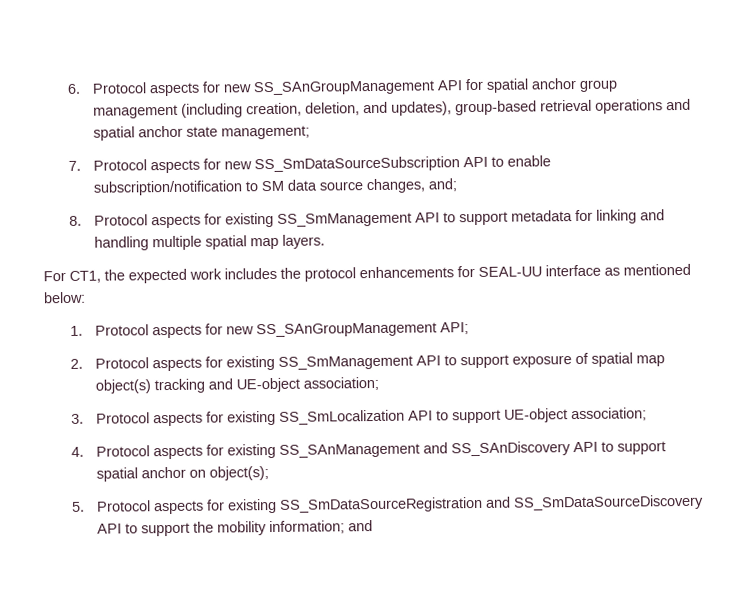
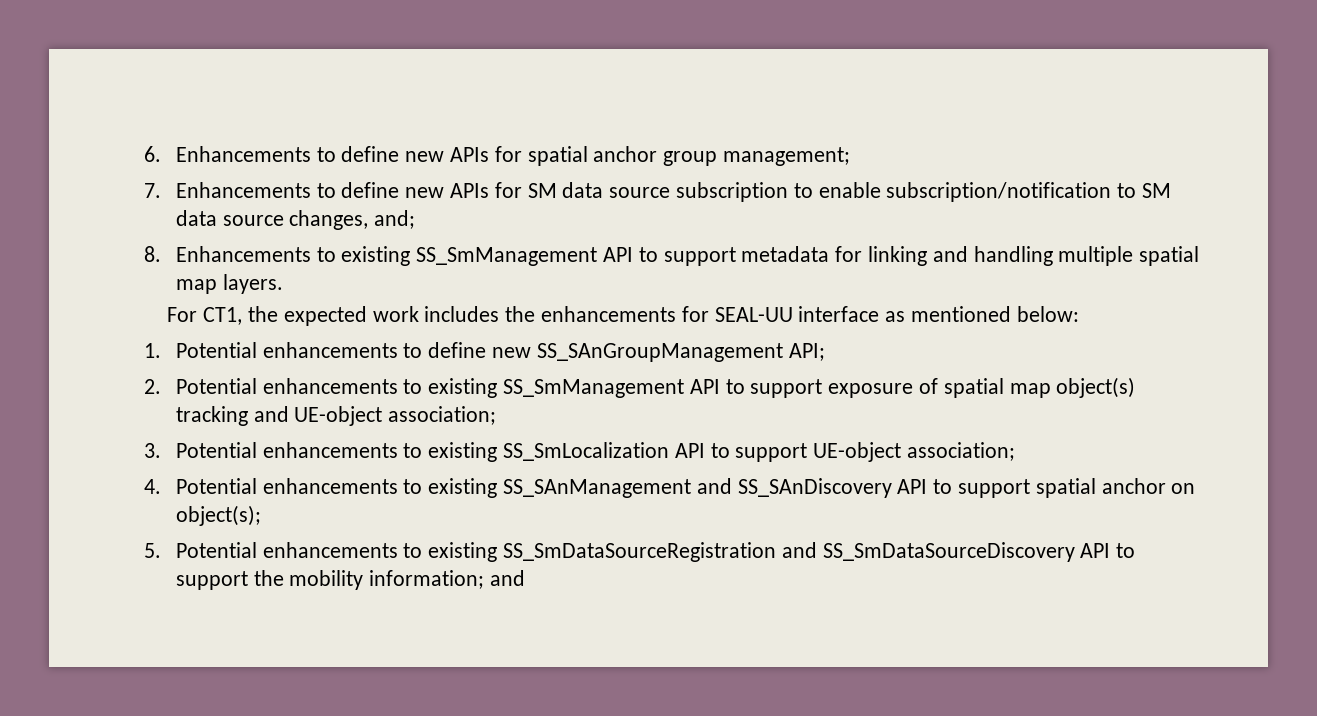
[92,78,619,97] [93,98,692,119] [93,125,311,141] [67,156,489,174] Protocol aspects for new SS_SAnGroupManagement API for spatial anchor group management (including creation, deletion, and updates), group-based retrieval operations and spatial anchor state management; // 7. Protocol aspects for new SS_SmDataSourceSubscription API -> [175,146,850,166] [144,182,788,202] Enhancements to define new APIs for spatial anchor group management; // 7. Enhancements to define new APIs for SM data source subscription
[94,213,223,229] Protocol aspects for -> [175,246,336,262] Enhancements to
[304,267,356,282] protocol -> (536, 314) none
[95,323,224,339] Protocol aspects for -> [175,342,487,358] Potential enhancements to define
[95,356,224,372] Protocol aspects for -> [175,378,423,394] Potential enhancements to
[96,411,225,427] Protocol aspects for -> [175,442,423,458] Potential enhancements to
[96,444,225,460] Protocol aspects for -> [175,478,423,494] Potential enhancements to
[96,499,226,515] Protocol aspects for -> [175,542,423,558] Potential enhancements to

